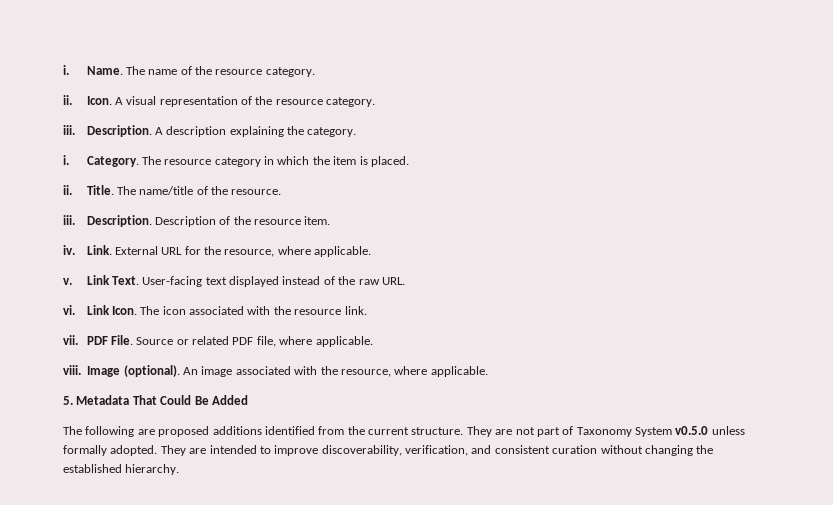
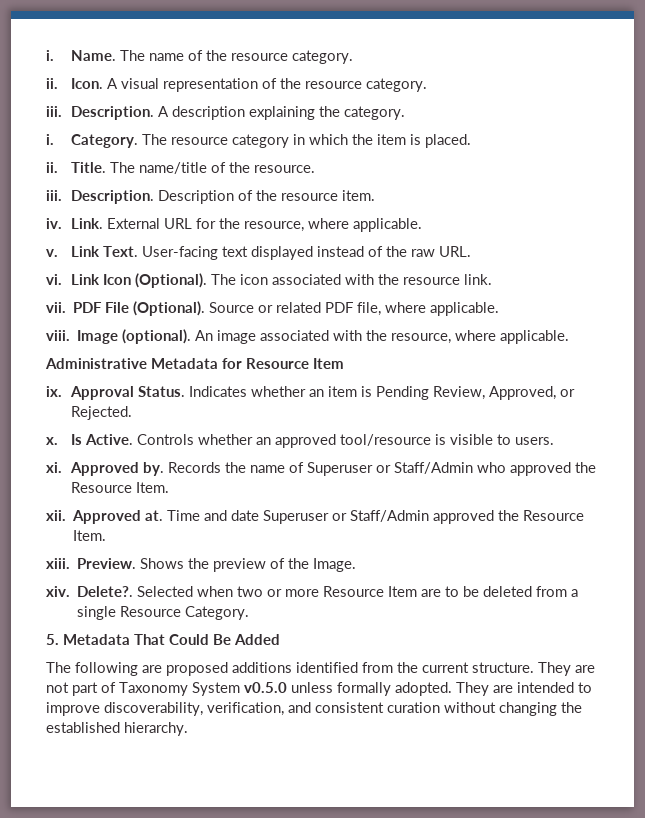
[111,306,137,315] Icon. -> [102,273,207,288] Icon (Optional).
[110,335,133,345] File. -> [105,301,206,316] File (Optional).
(488, 371) none -> [45,358,344,369] [46,386,575,400] [70,406,132,420] [46,434,554,448] [46,462,596,476] [70,482,169,493] [46,510,585,524] [73,530,107,541] [46,558,357,572] [46,586,579,597] [77,606,250,620] // Administrative Metadata for Resource Item // ix. Approval Status. Indicates whether an item is Pending Review, Approved, or Rejected. // x. Is Active. Controls whether an approved tool/resource is visible to users. // xi. Approved by. Records the name of Superuser or Staff/Admin who approved the Resource Item. // xii. Approved at. Time and date Superuser or Staff/Admin approved the Resource Item. // xiii. Preview. Shows the preview of the Image. // xiv. Delete?. Selected when two or more Resource Item are to be deleted from a single Resource Category.

